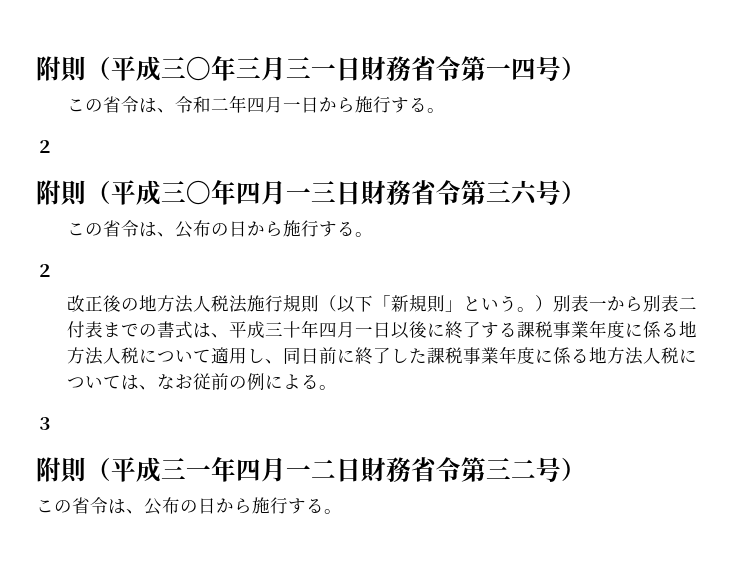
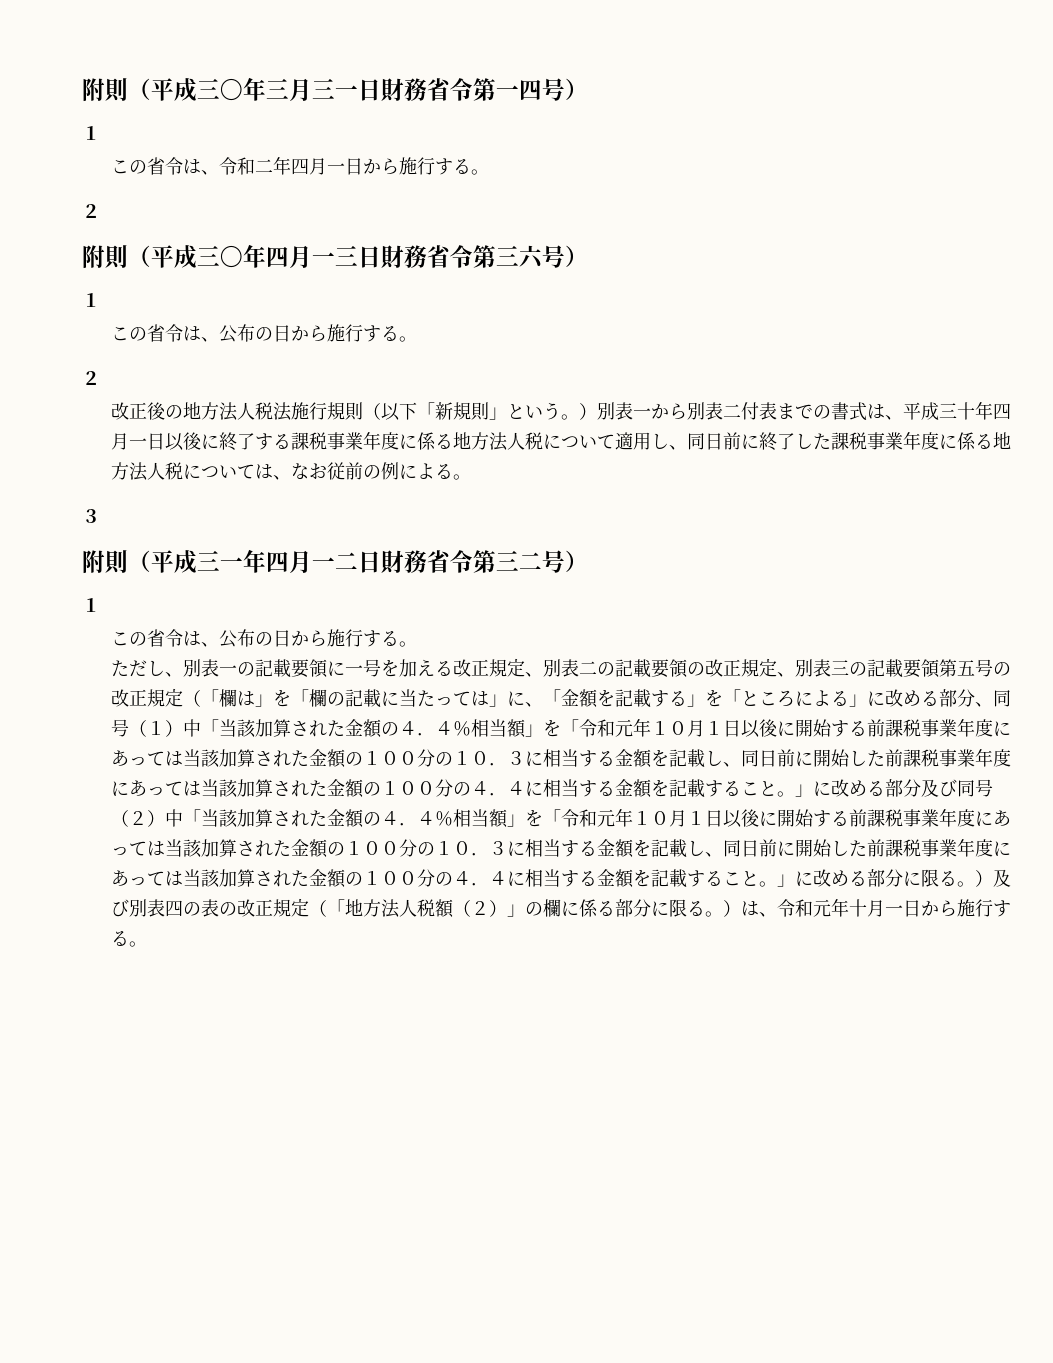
(586, 68) none -> [82,126,100,140] // １
(586, 192) none -> [82,293,100,307] // １
[36,497,342,515] // この省令は、公布の日から施行する。 -> [82,598,100,612] [111,629,418,648] [111,658,1012,678] [111,688,1012,708] [111,718,1012,738] [111,748,1012,768] [111,779,994,798] [111,808,1012,828] [111,838,1012,858] [111,869,1012,888] [111,898,1012,918] [111,931,148,947] // １ // この省令は、公布の日から施行する。 // ただし、別表一の記載要領に一号を加える改正規定、別表二の記載要領の改正規定、別表三の記載要領第五号の改正規定（「欄は」を「欄の記載に当たっては」に、「金額を記載する」を「ところによる」に改める部分、同号（１）中「当該加算された金額の４．４％相当額」を「令和元年１０月１日以後に開始する前課税事業年度にあっては当該加算された金額の１００分の１０．３に相当する金額を記載し、同日前に開始した前課税事業年度にあっては当該加算された金額の１００分の４．４に相当する金額を記載すること。」に改める部分及び同号（２）中「当該加算された金額の４．４％相当額」を「令和元年１０月１日以後に開始する前課税事業年度にあっては当該加算された金額の１００分の１０．３に相当する金額を記載し、同日前に開始した前課税事業年度にあっては当該加算された金額の１００分の４．４に相当する金額を記載すること。」に改める部分に限る。）及び別表四の表の改正規定（「地方法人税額（２）」の欄に係る部分に限る。）は、令和元年十月一日から施行する。

